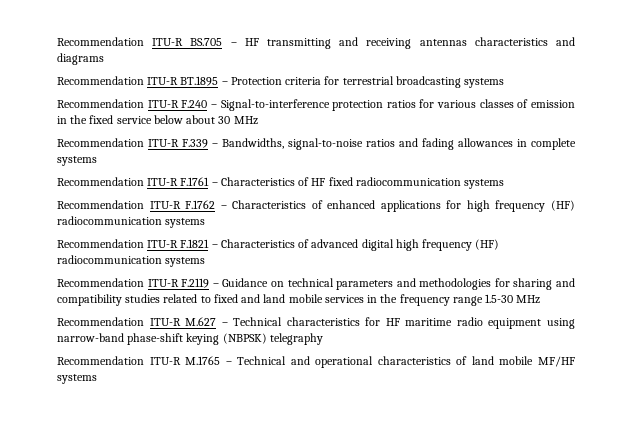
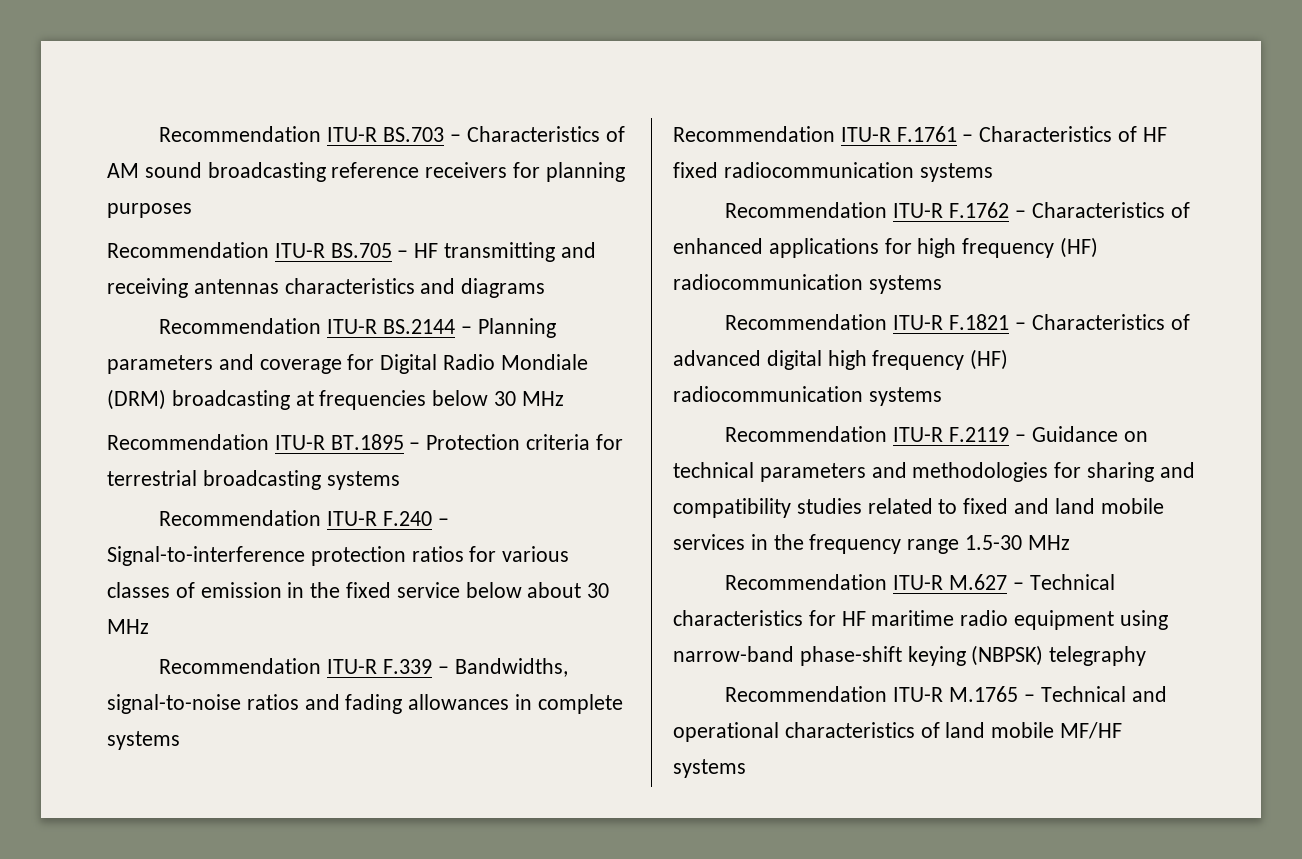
[57,37,184,46] Recommendation ITU-R -> [159,126,625,142] [107,162,625,182] [107,203,192,218] [107,242,325,258] Recommendation ITU-R BS.703 – Characteristics of AM sound broadcasting reference receivers for planning purposes // Recommendation ITU-R
(104, 59) none -> [159,318,556,338] [107,354,588,374] [107,389,564,410] // Recommendation ITU-R BS.2144 – Planning parameters and coverage for Digital Radio Mondiale (DRM) broadcasting at frequencies below 30 MHz

